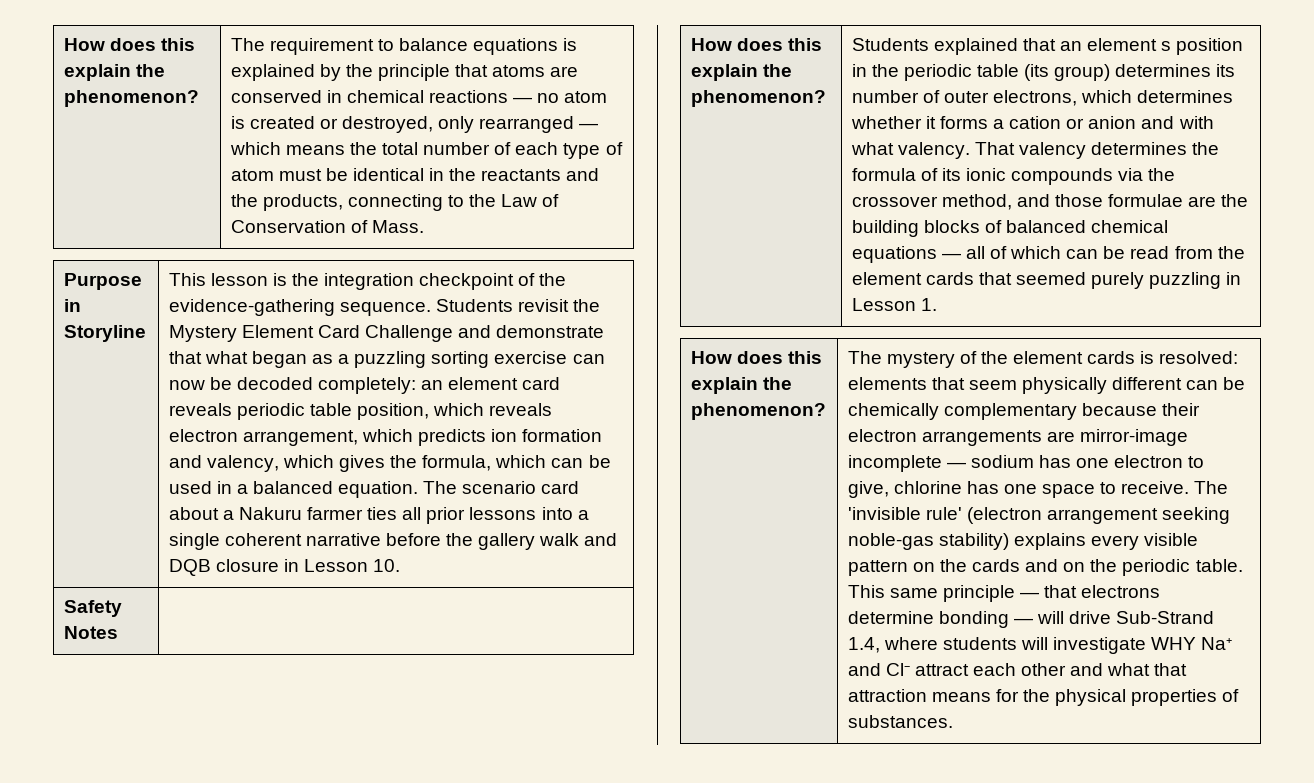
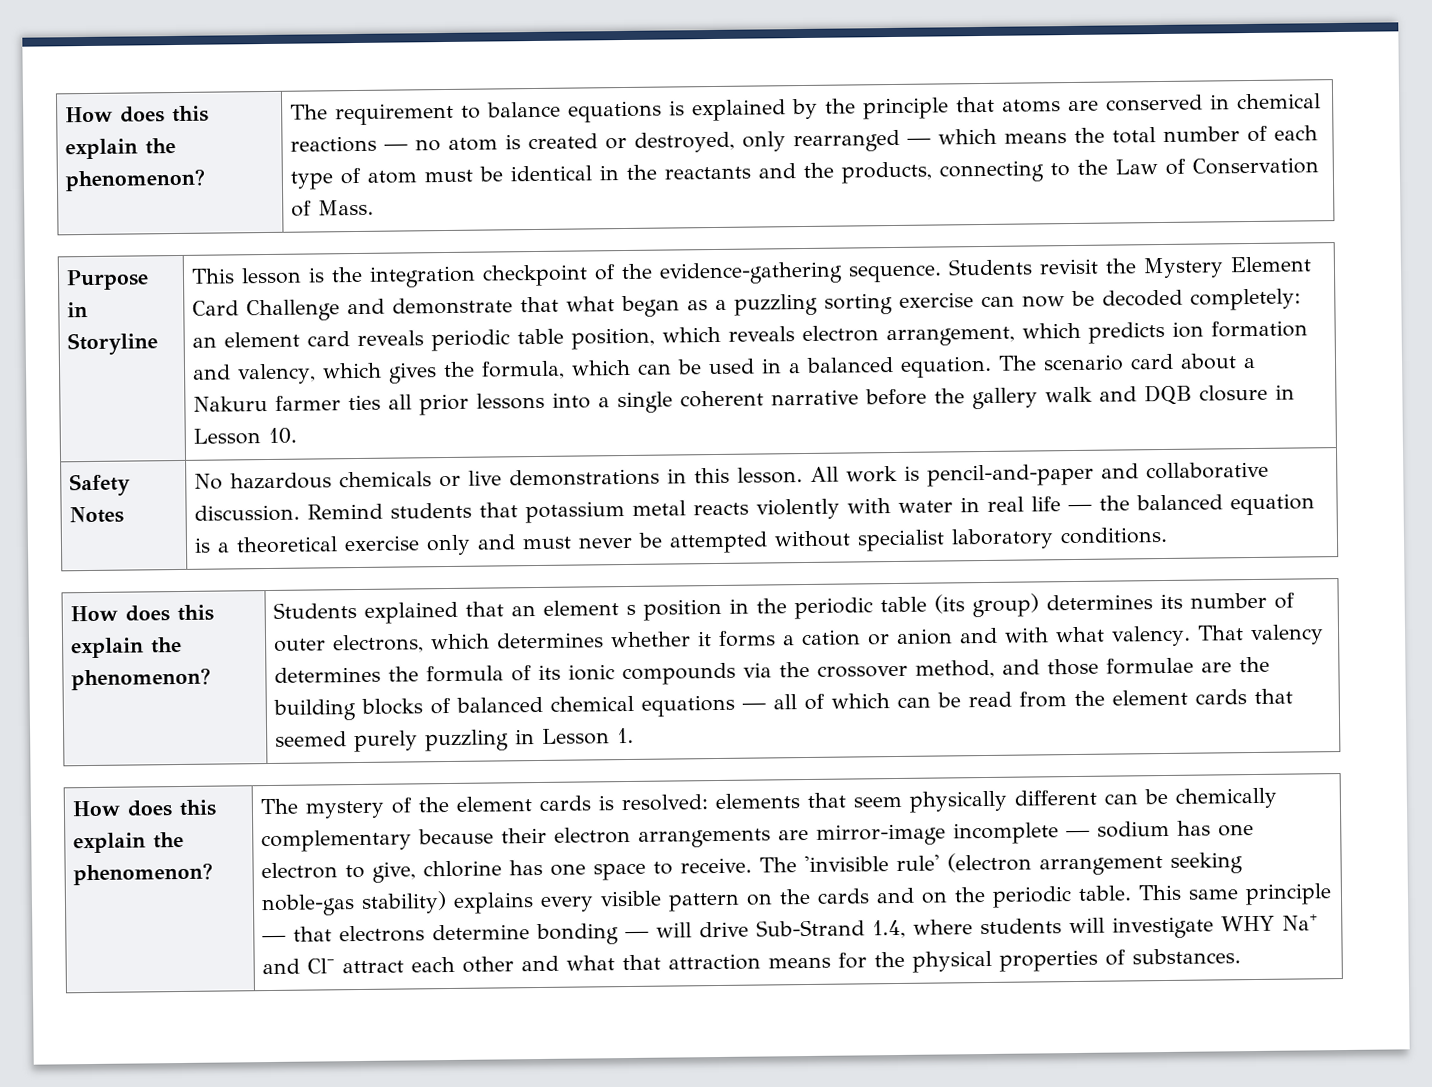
(118, 632) none -> [194,461,1270,490] [194,493,1316,524] [194,526,1169,556] No hazardous chemicals or live demonstrations in this lesson. All work is pencil-and-paper and collaborative discussion. Remind students that potassium metal reacts violently with water in real life — the balanced equation is a theoretical exercise only and must never be attempted without specialist laboratory conditions.

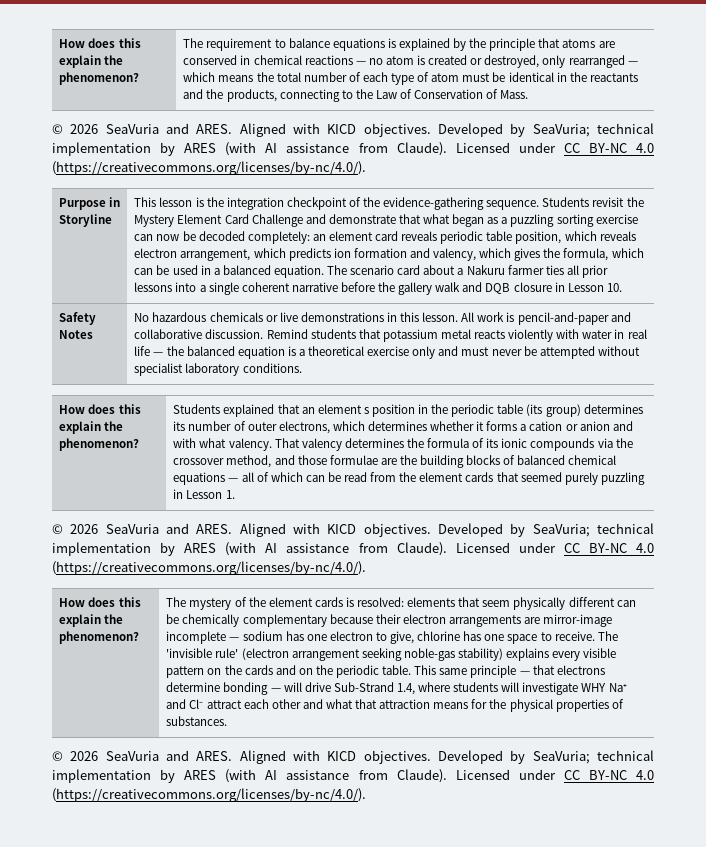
(375, 207) none -> [52,123,654,137] [52,142,654,156] [52,161,366,175] // © 2026 SeaVuria and ARES. Aligned with KICD objectives. Developed by SeaVuria; technical implementation by ARES (with AI assistance from Claude). Licensed under CC BY-NC 4.0 (https://creativecommons.org/licenses/by-nc/4.0/).
(635, 735) none -> [52,523,654,537] [52,542,654,556] [52,561,366,575] // © 2026 SeaVuria and ARES. Aligned with KICD objectives. Developed by SeaVuria; technical implementation by ARES (with AI assistance from Claude). Licensed under CC BY-NC 4.0 (https://creativecommons.org/licenses/by-nc/4.0/).
(1242, 956) none -> [52,750,654,764] [52,769,654,783] [52,788,366,802] // © 2026 SeaVuria and ARES. Aligned with KICD objectives. Developed by SeaVuria; technical implementation by ARES (with AI assistance from Claude). Licensed under CC BY-NC 4.0 (https://creativecommons.org/licenses/by-nc/4.0/).

